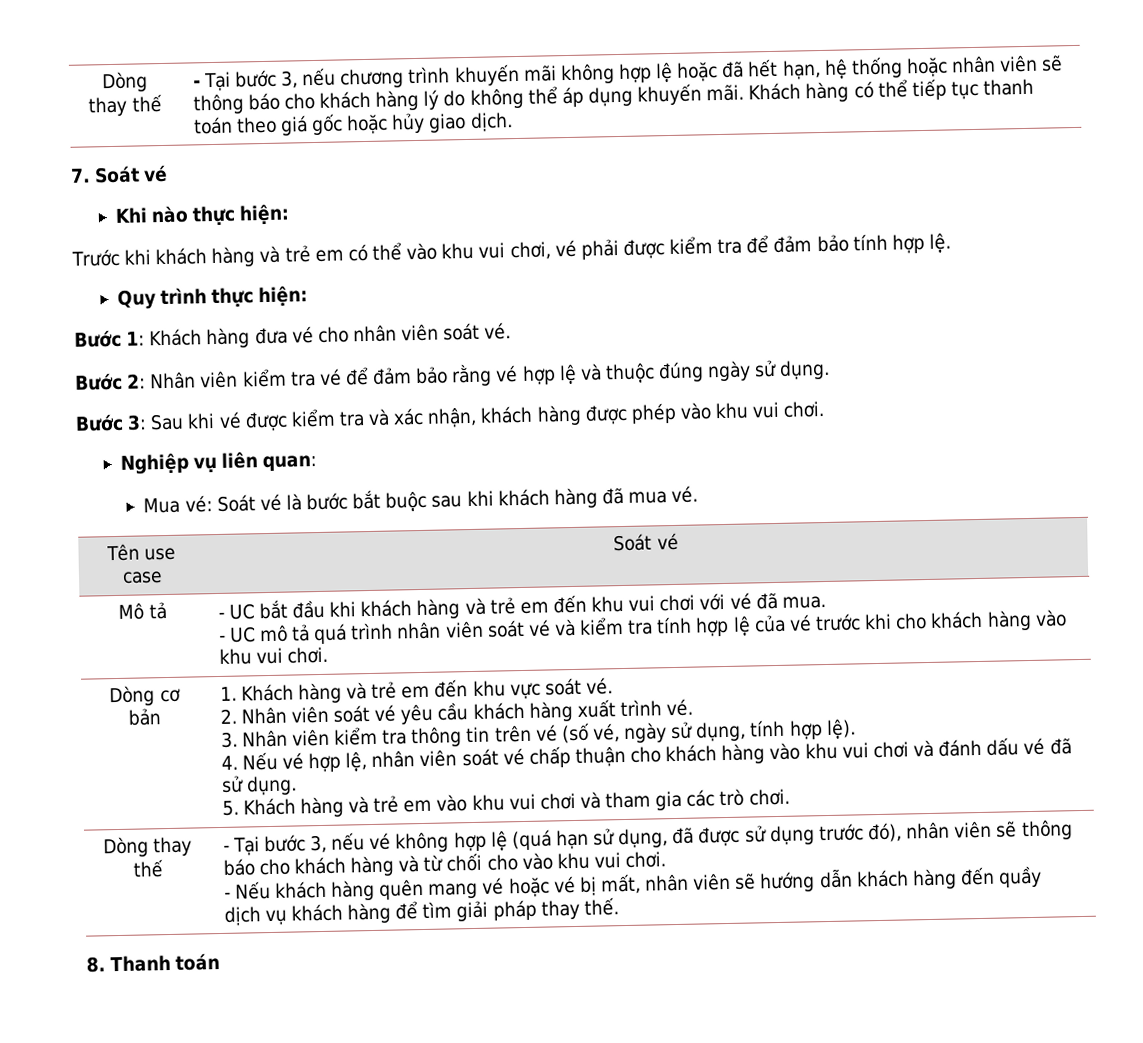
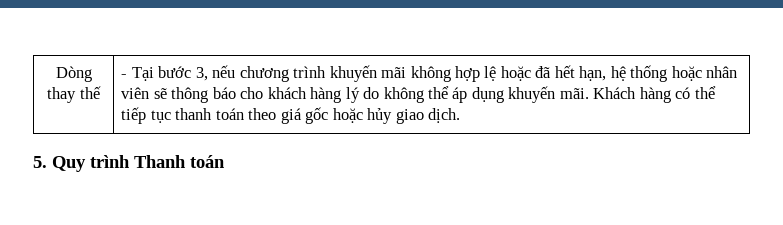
[70,164,169,184] [114,203,291,227] [71,232,951,268] [116,285,309,310] [74,322,512,349] [74,359,831,391] [75,400,825,432] [119,451,318,475] [143,485,699,514] [105,543,177,562] [121,571,163,584] [613,532,679,552] [118,602,167,620] [217,592,826,620] [218,609,1067,645] [218,646,328,665] [109,685,181,707] [128,708,161,726] [219,677,613,704] [219,698,694,725] [220,718,856,748] [220,737,1072,773] [220,775,297,796] [221,788,790,818] [102,836,193,858] [132,859,163,878] [222,819,1073,856] [222,851,667,877] [223,865,1043,901] [223,897,619,926] [86,956,106,973] 7. Soát vé // Khi nào thực hiện: // Trước khi khách hàng và trẻ em có thể vào khu vui chơi, vé phải được kiểm tra để đảm bảo tính hợp lệ. // Quy trình thực hiện: // Bước 1: Khách hàng đưa vé cho nhân viên soát vé. // Bước 2: Nhân viên kiểm tra vé để đảm bảo rằng vé hợp lệ và thuộc đúng ngày sử dụng. // Bước 3: Sau khi vé được kiểm tra và xác nhận, khách hàng được phép vào khu vui chơi. // Nghiệp vụ liên quan: // Mua vé: Soát vé là bước bắt buộc sau khi khách hàng đã mua vé. // Tên use case | Soát vé // Mô tả | - UC bắt đầu khi khách hàng và trẻ em đến khu vui chơi với vé đã mua. // - UC mô tả quá trình nhân viên soát vé và kiểm tra tính hợp lệ của vé trước khi cho khách hàng vào khu vui chơi. // Dòng cơ bản | 1. Khách hàng và trẻ em đến khu vực soát vé. // 2. Nhân viên soát vé yêu cầu khách hàng xuất trình vé. // 3. Nhân viên kiểm tra thông tin trên vé (số vé, ngày sử dụng, tính hợp lệ). // 4. Nếu vé hợp lệ, nhân viên soát vé chấp thuận cho khách hàng vào khu vui chơi và đánh dấu vé đã sử dụng. // 5. Khách hàng và trẻ em vào khu vui chơi và tham gia các trò chơi. // Dòng thay thế | - Tại bước 3, nếu vé không hợp lệ (quá hạn sử dụng, đã được sử dụng trước đó), nhân viên sẽ thông báo cho khách hàng và từ chối cho vào khu vui chơi. // - Nếu khách hàng quên mang vé hoặc vé bị mất, nhân viên sẽ hướng dẫn khách hàng đến quầy dịch vụ khách hàng để tìm giải pháp thay thế. // 8. -> [33,155,130,172] 5. Quy trình

